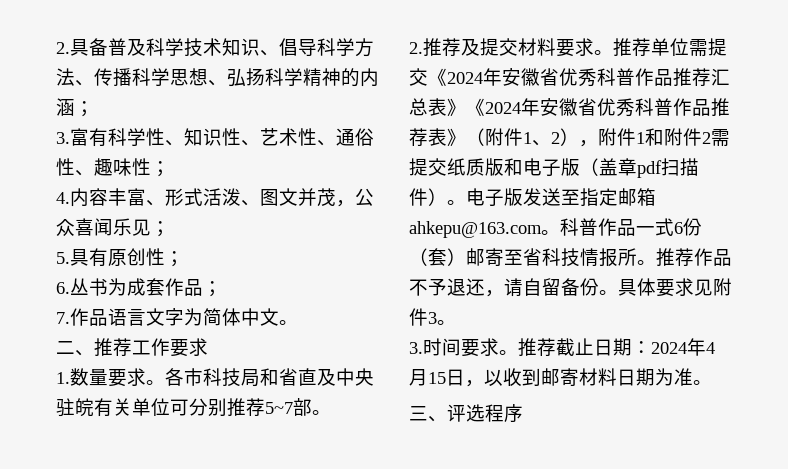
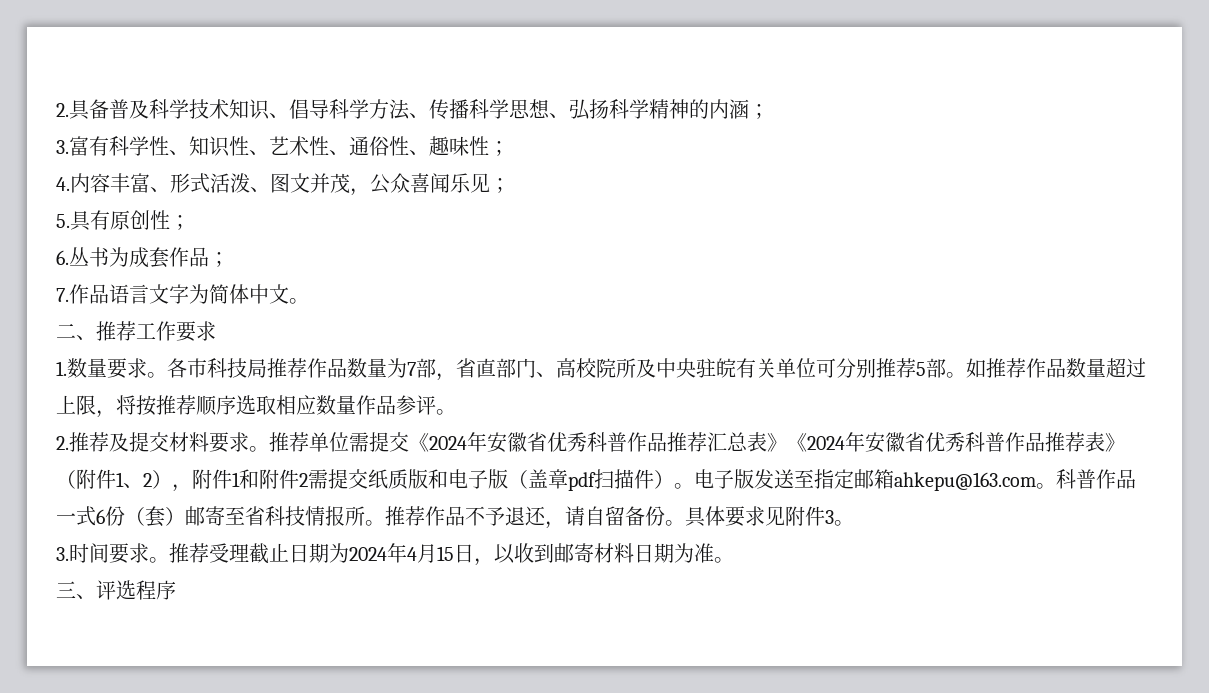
[260,368,317,386] 和省直 -> [267,358,636,381] 推荐作品数量为7部，省直部门、高校院所
[265,402,293,414] 5~7 -> [916,362,926,376] 5
(331, 412) none -> [966,358,1146,378] [56,395,456,418] 如推荐作品数量超过上限，将按推荐顺序选取相应数量作品参评。
(556, 347) none -> [209,543,249,563] 受理
[632,341,651,354] ： -> [329,543,349,563] 为

